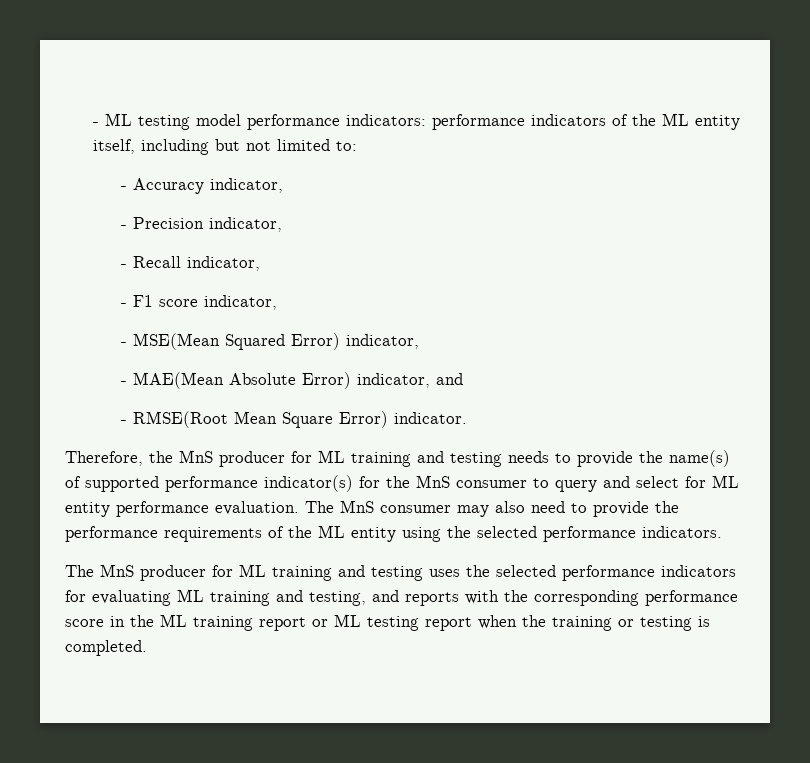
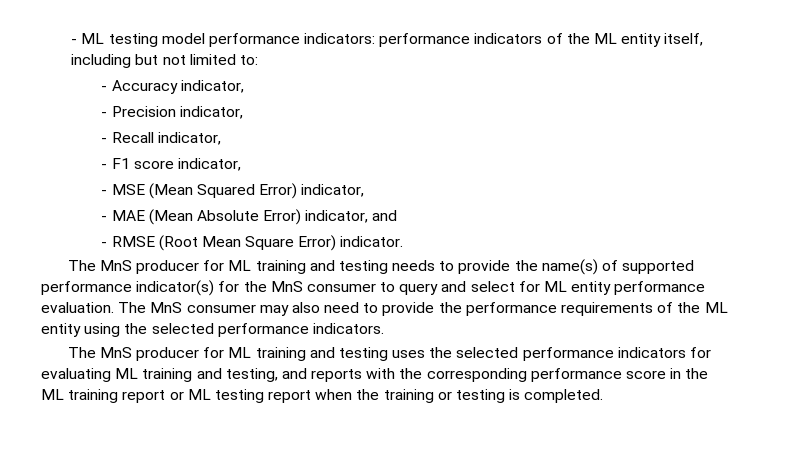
[133,333,221,350] MSE(Mean -> [111,183,193,199] MSE (Mean
[133,372,225,389] MAE(Mean -> [111,209,193,225] MAE (Mean
[133,411,229,428] RMSE(Root -> [111,235,198,251] RMSE (Root
[65,451,173,466] Therefore, the -> [67,260,96,271] The

